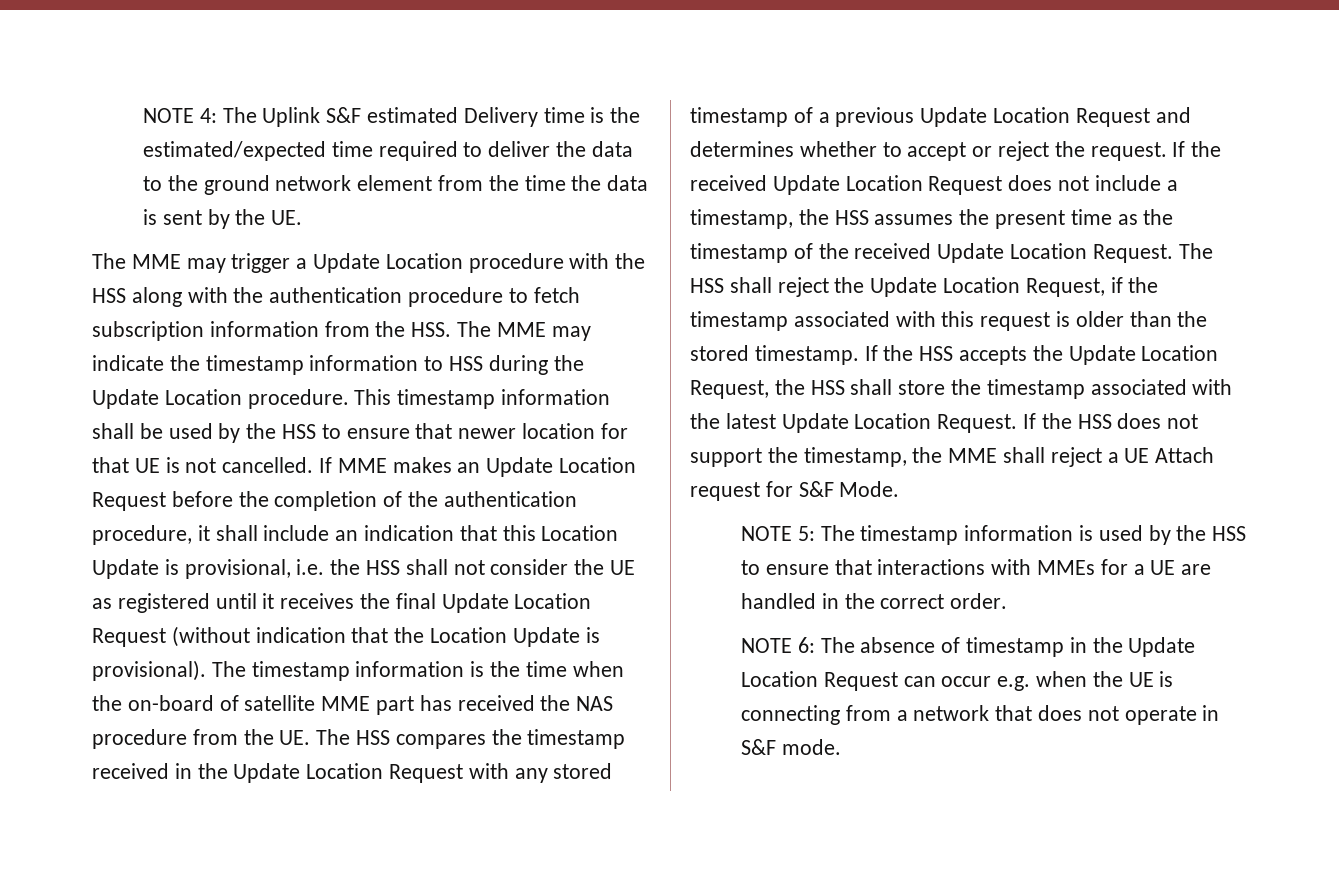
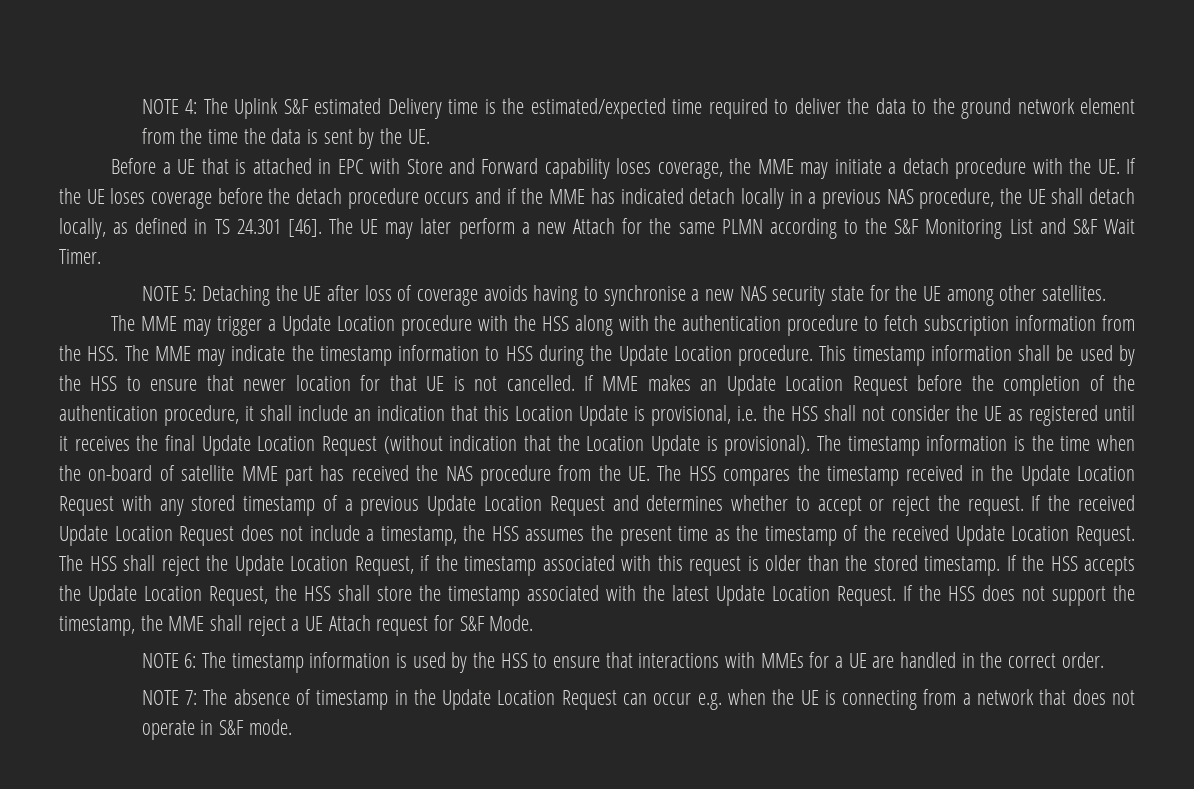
(303, 217) none -> [111,158,1136,179] [59,188,1135,209] [59,218,1135,239] [59,249,101,264] [141,285,1107,306] // Before a UE that is attached in EPC with Store and Forward capability loses coverage, the MME may initiate a detach procedure with the UE. If the UE loses coverage before the detach procedure occurs and if the MME has indicated detach locally in a previous NAS procedure, the UE shall detach locally, as defined in TS 24.301 [46]. The UE may later perform a new Attach for the same PLMN according to the S&F Monitoring List and S&F Wait Timer. // NOTE 5: Detaching the UE after loss of coverage avoids having to synchronise a new NAS security state for the UE among other satellites.
[797,526,815,541] 5: -> [184,653,197,668] 6:
[797,637,815,653] 6: -> [185,690,198,705] 7:

